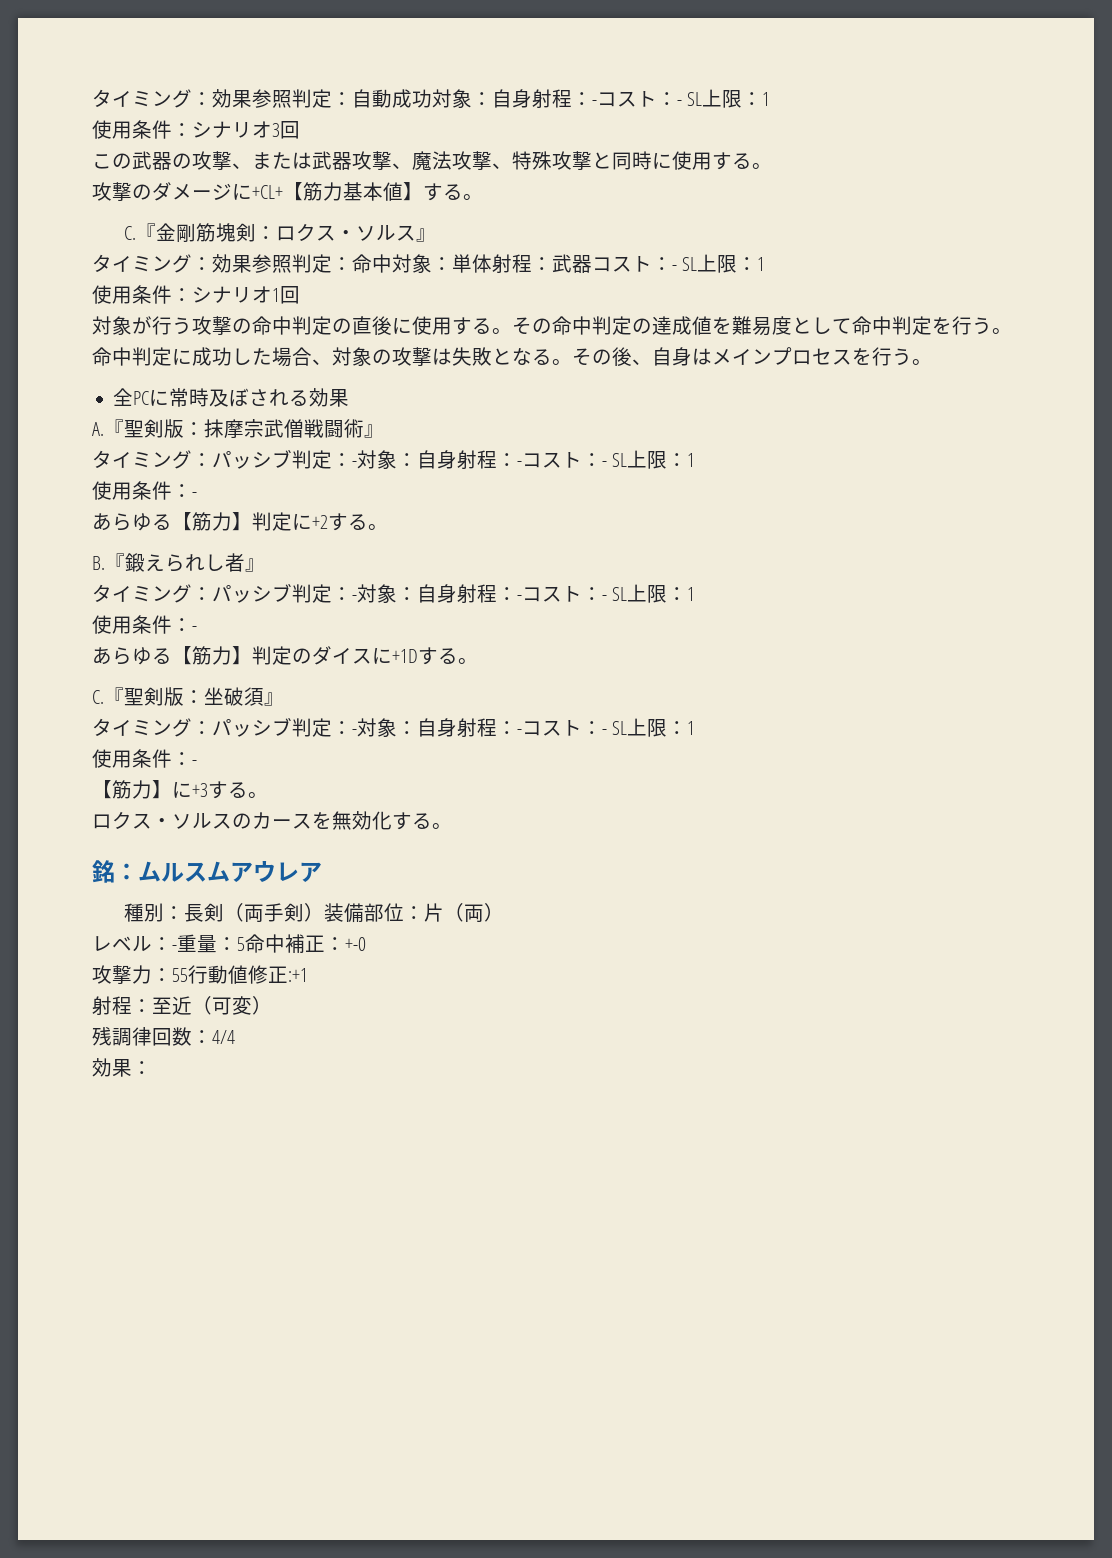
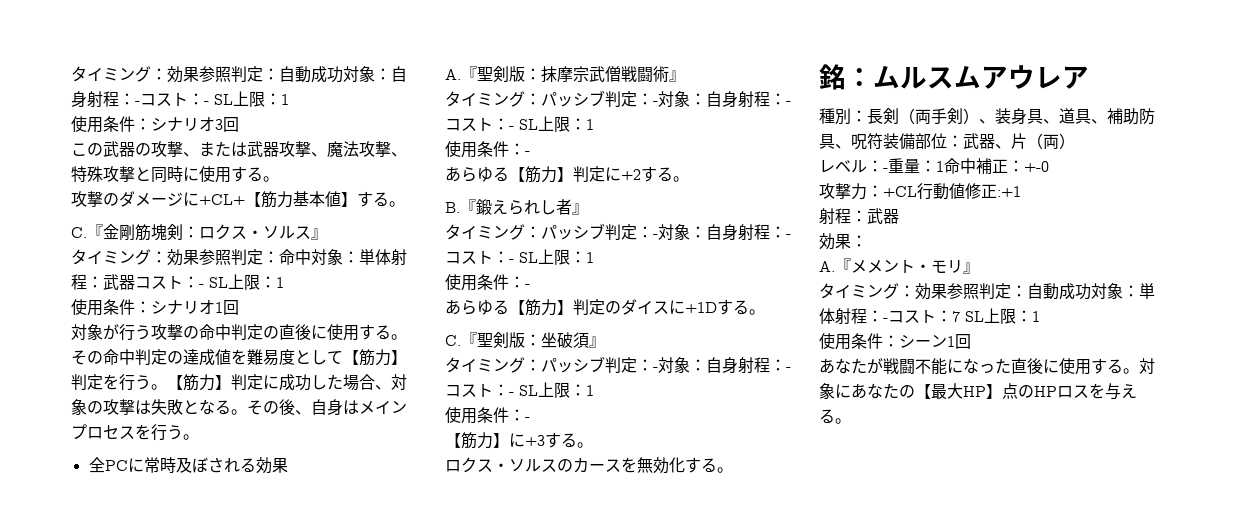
[852,316,892,335] 命中 -> [343,349,407,366] 【筋力】
[92,347,132,366] 命中 -> [167,374,231,391] 【筋力】
(325, 912) none -> [979,108,1155,125] [819,133,883,150] 、装身具、道具、補助防具、呪符
(425, 913) none -> [963,133,1011,149] 武器、
[237,937,245,951] 5 -> [936,161,944,172] 1
[172,968,188,982] 55 -> [883,186,917,197] +CL
[152,996,272,1015] [92,1027,235,1046] [92,1058,152,1077] 至近（可変） // 残調律回数：4/4 // 効果： -> [867,208,899,224] [819,233,867,250] [819,258,979,274] [819,283,1155,300] [819,308,1040,325] [819,333,971,350] [819,358,1155,375] [819,383,1137,400] [819,409,851,424] 武器 // 効果： // A.『メメント・モリ』 // タイミング：効果参照判定：自動成功対象：単体射程：-コスト：7 SL上限：1 // 使用条件：シーン1回 // あなたが戦闘不能になった直後に使用する。対象にあなたの【最大HP】点のHPロスを与える。

